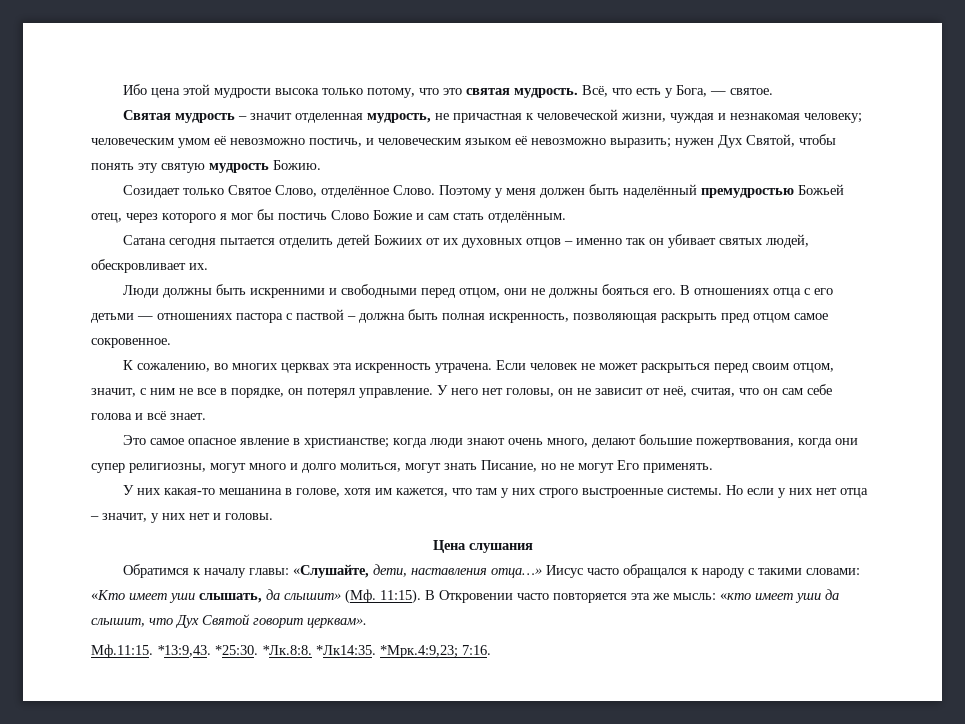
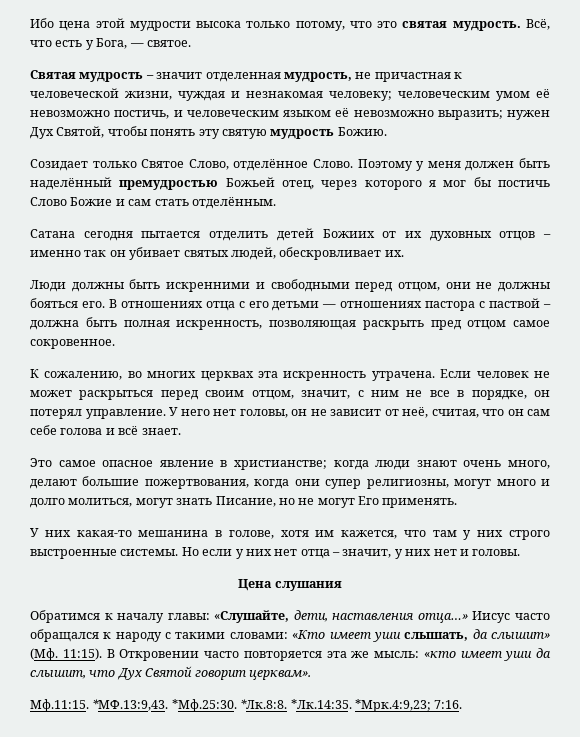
[157,645,376,657] *13:9,43. *25:30. *Лк.8:8. *Лк14:35. -> [92,699,352,712] *МФ.13:9,43. *Мф.25:30. *Лк.8:8. *Лк.14:35.

